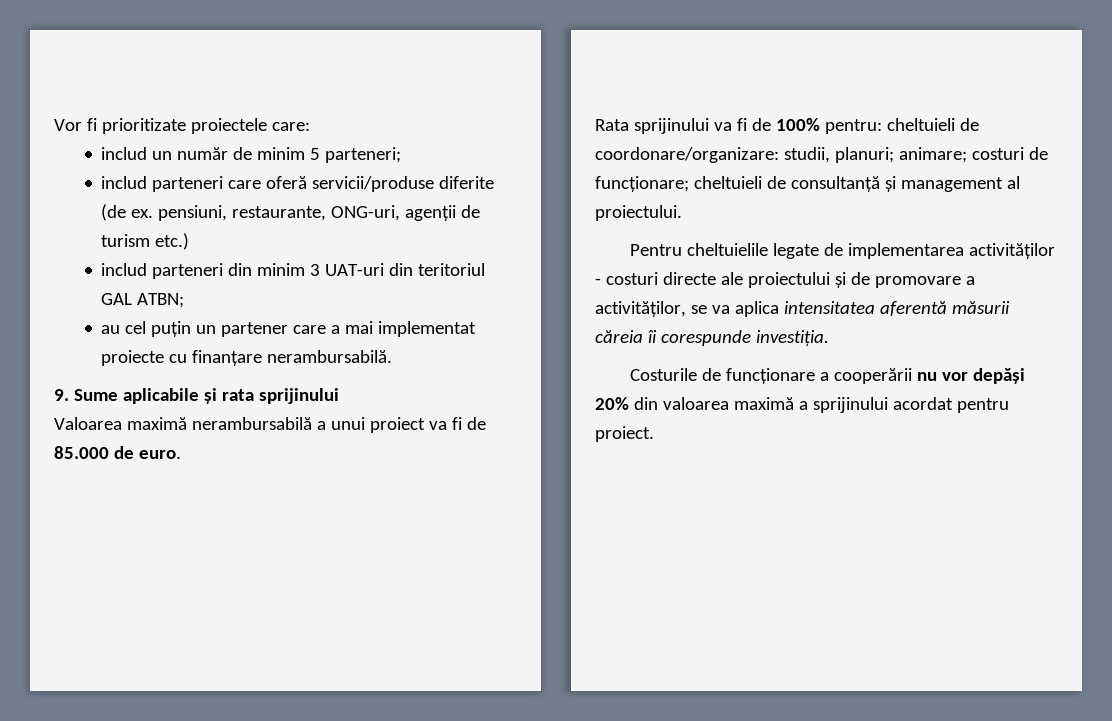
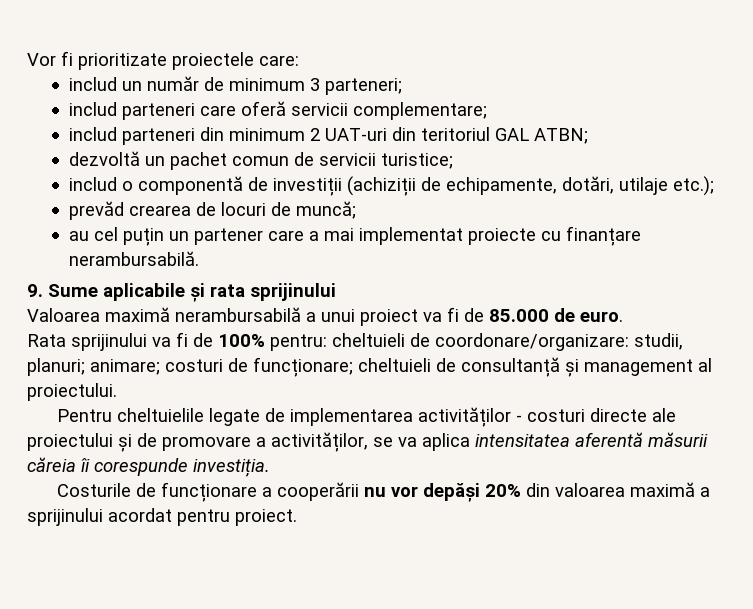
[257,147,321,160] minim 5 -> [228,78,320,91] minimum 3
[312,176,495,192] [101,204,481,221] [101,233,190,250] servicii/produse diferite (de ex. pensiuni, restaurante, ONG-uri, agenții de turism etc.) -> [290,102,487,120] servicii complementare;
[257,263,321,276] minim 3 -> [228,128,320,141] minimum 2
(185, 300) none -> [68,151,453,170] [68,176,714,196] [68,201,356,220] // dezvoltă un pachet comun de servicii turistice; // includ o componentă de investiții (achiziții de echipamente, dotări, utilaje etc.); // prevăd crearea de locuri de muncă;

